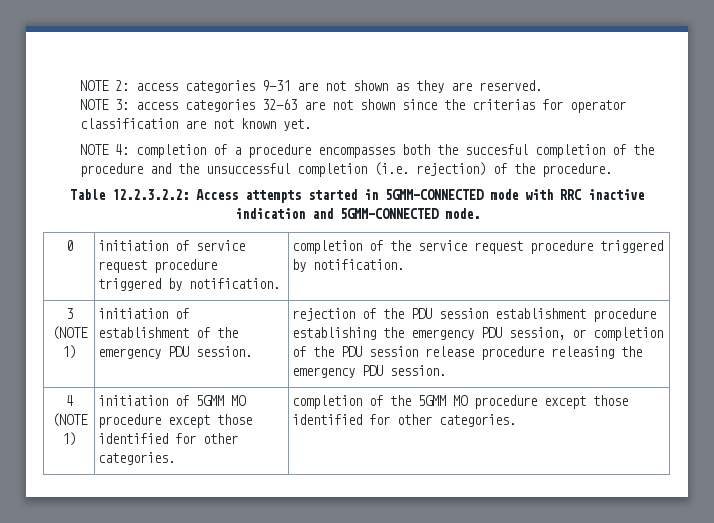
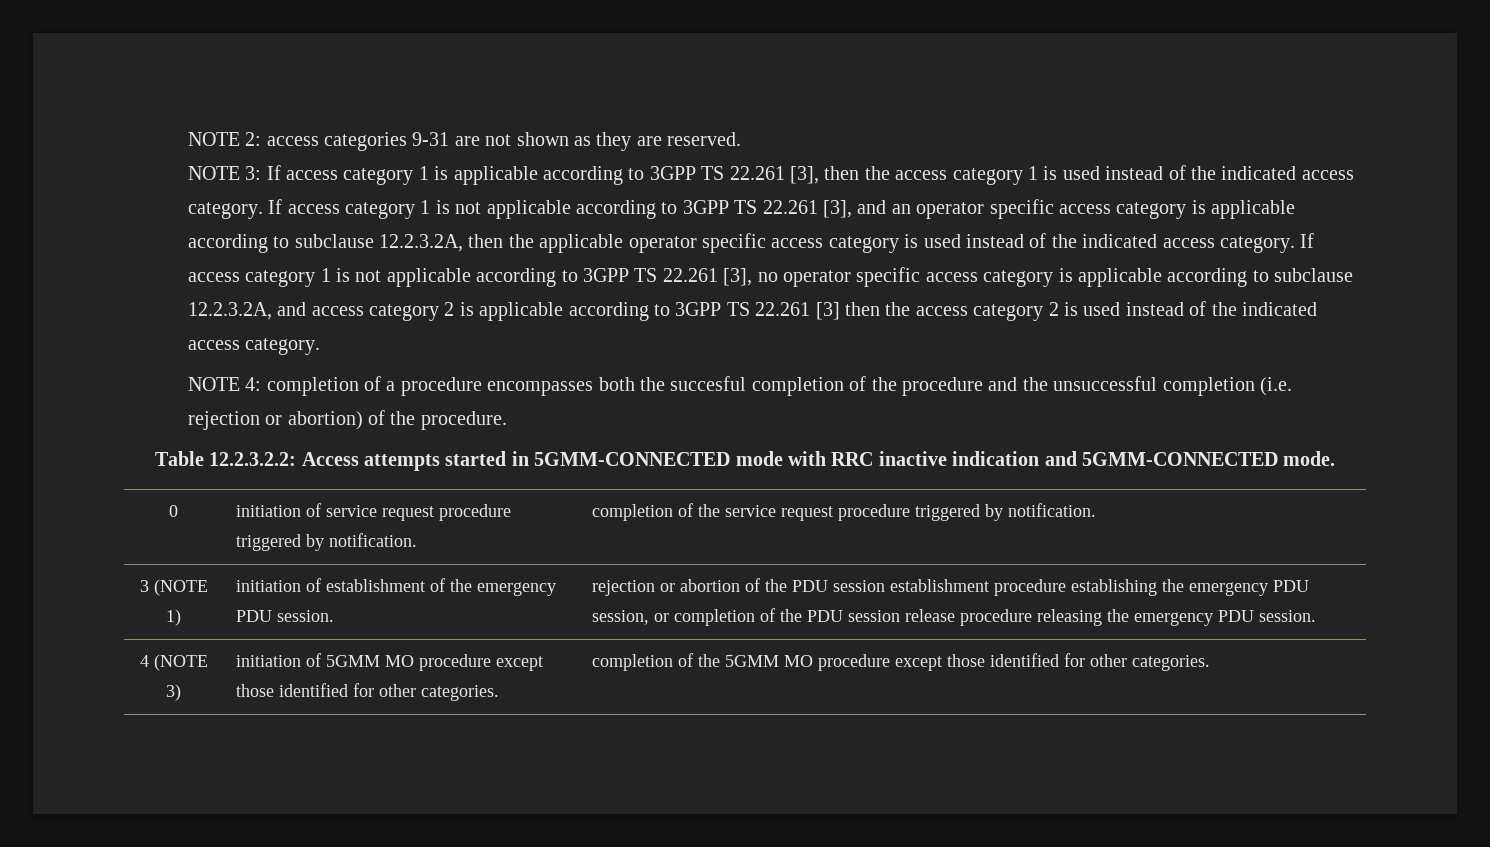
[135,99,626,113] [79,118,311,131] access categories 32-63 are not shown since the criterias for operator classification are not known yet. -> [266,165,1354,185] [187,199,1296,219] [187,233,1315,253] [187,267,1354,287] [187,301,1317,321] [187,338,321,355] If access category 1 is applicable according to 3GPP TS 22.261 [3], then the access category 1 is used instead of the indicated access category. If access category 1 is not applicable according to 3GPP TS 22.261 [3], and an operator specific access category is applicable according to subclause 12.2.3.2A, then the applicable operator specific access category is used instead of the indicated access category. If access category 1 is not applicable according to 3GPP TS 22.261 [3], no operator specific access category is applicable according to subclause 12.2.3.2A, and access category 2 is applicable according to 3GPP TS 22.261 [3] then the access category 2 is used instead of the indicated access category.
[415,162,486,176] rejection) -> [187,411,363,430] rejection or abortion)
(356, 314) none -> [659,579,740,592] or abortion
[62,432,76,446] 1) -> [166,684,181,701] 3)

